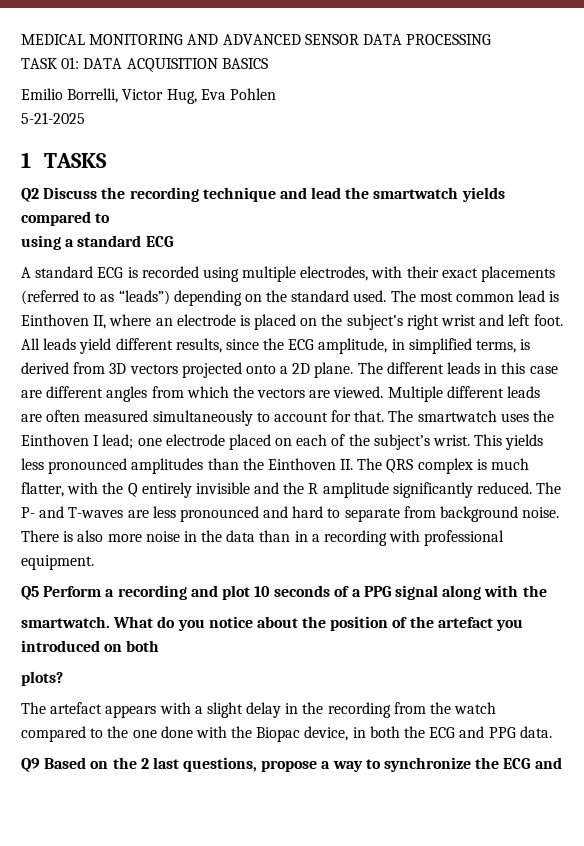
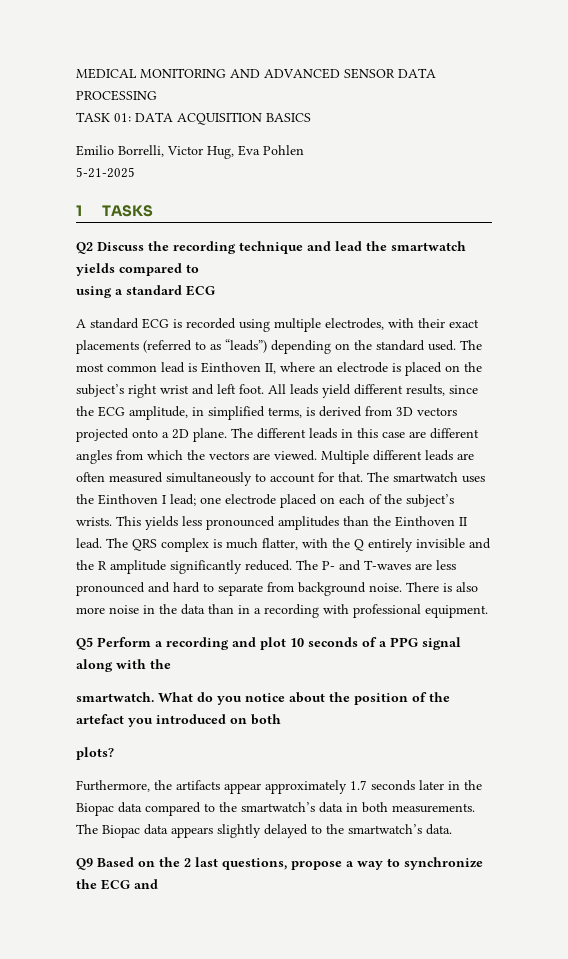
[433,435,471,446] wrist. -> [76,517,112,526] wrists.
[340,459,354,470] II. -> [459,517,467,526] [76,538,102,549] II lead.
[21,702,497,718] [21,726,516,742] The artefact appears with a slight delay in the recording from the watch compared to the one done with the Biopac device, in both the ECG and PPG -> [76,780,482,794] [76,802,475,816] [76,824,422,838] Furthermore, the artifacts appear approximately 1.7 seconds later in the Biopac data compared to the smartwatch’s data in both measurements. The Biopac data appears slightly delayed to the smartwatch’s

